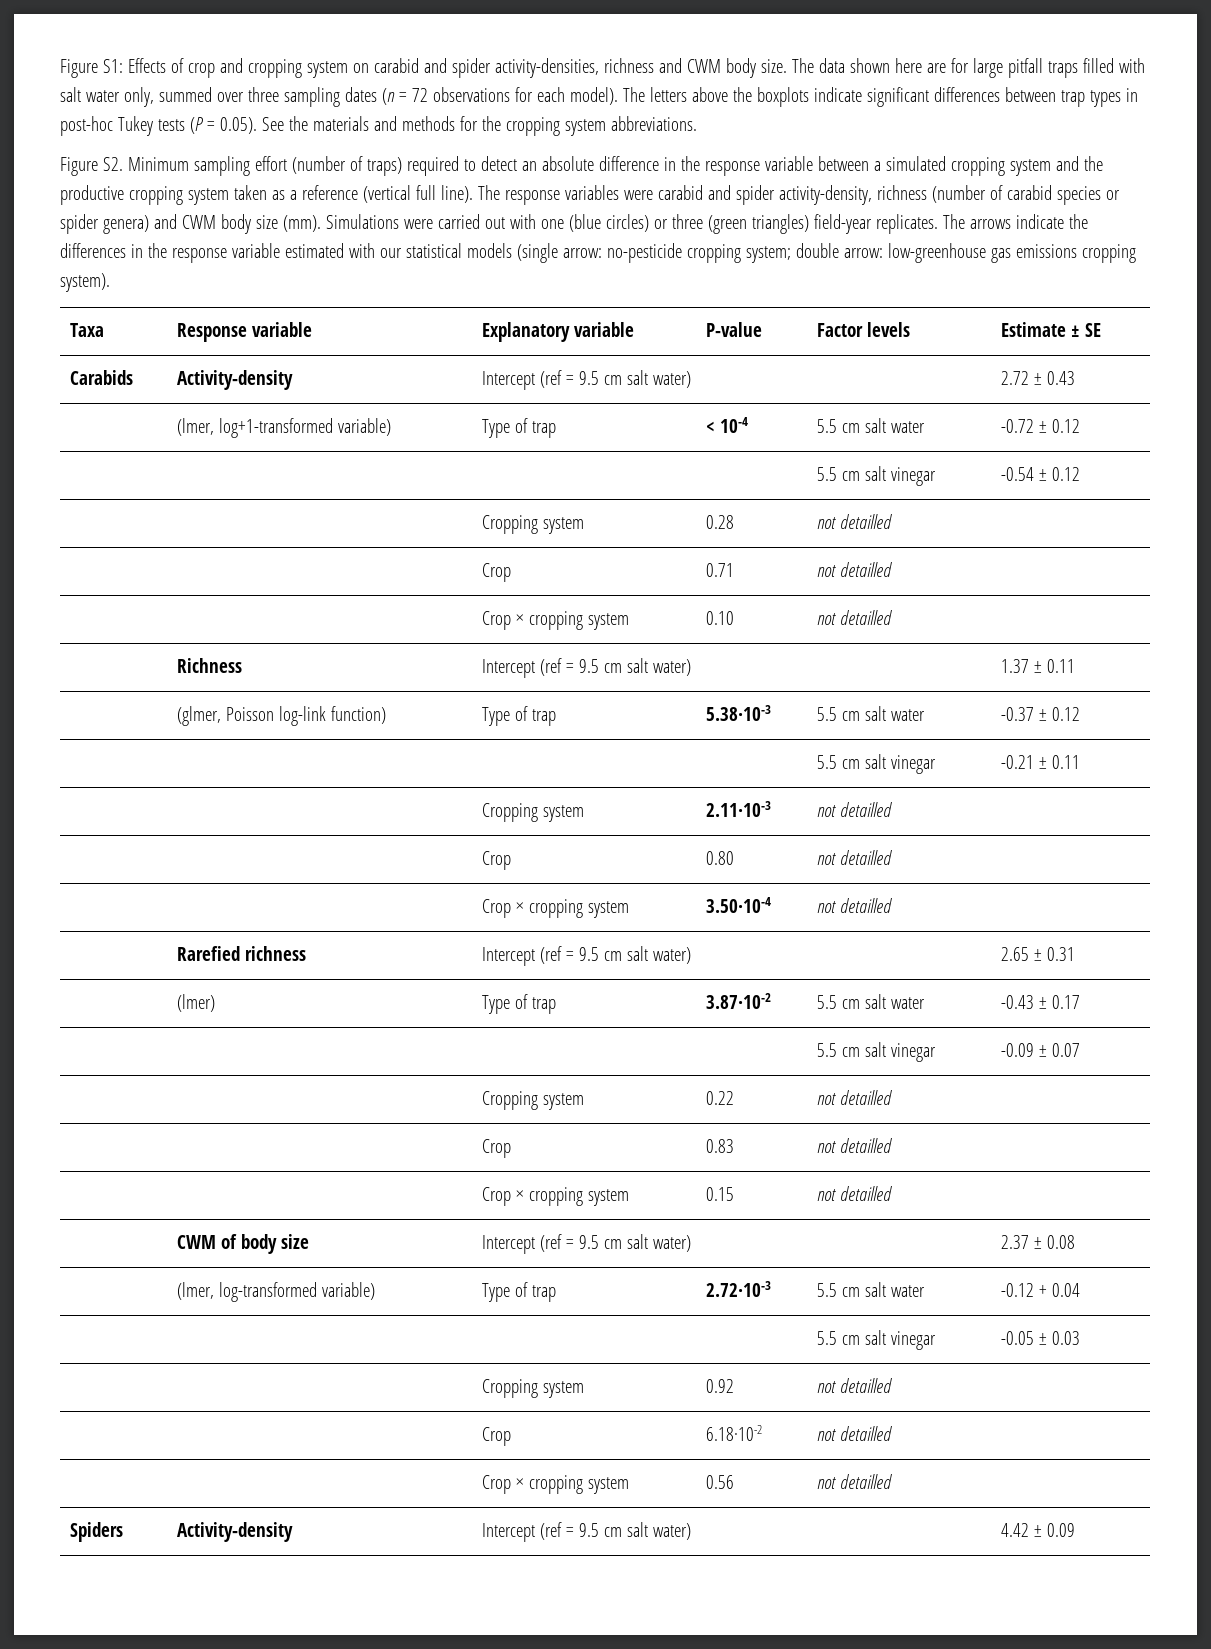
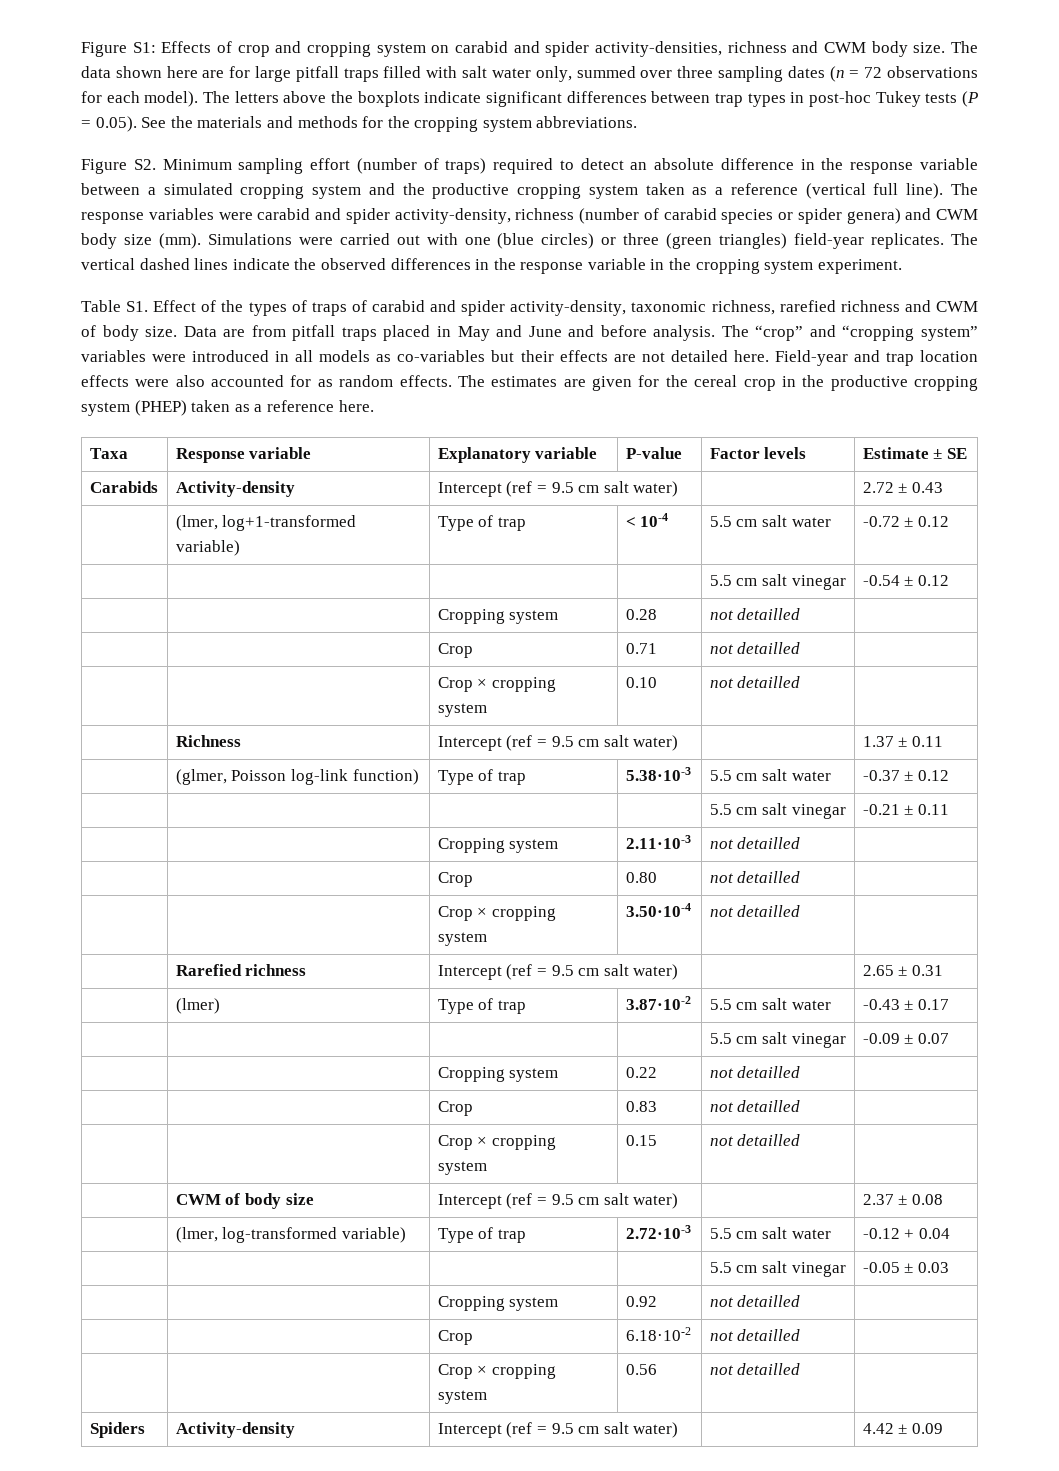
[969,219,1011,229] arrows -> [81,258,229,270] vertical dashed lines
(1088, 221) none -> [320,258,386,270] observed
[284,243,1136,263] [60,273,110,292] estimated with our statistical models (single arrow: no-pesticide cropping system; double arrow: low-greenhouse gas emissions cropping system). -> [650,258,902,274] [81,300,978,316] [81,325,978,341] [81,350,978,366] [81,375,978,391] [81,400,374,416] in the cropping system experiment. // Table S1. Effect of the types of traps of carabid and spider activity-density, taxonomic richness, rarefied richness and CWM of body size. Data are from pitfall traps placed in May and June and before analysis. The “crop” and “cropping system” variables were introduced in all models as co-variables but their effects are not detailed here. Field-year and trap location effects were also accounted for as random effects. The estimates are given for the cereal crop in the productive cropping system (PHEP) taken as a reference here.

